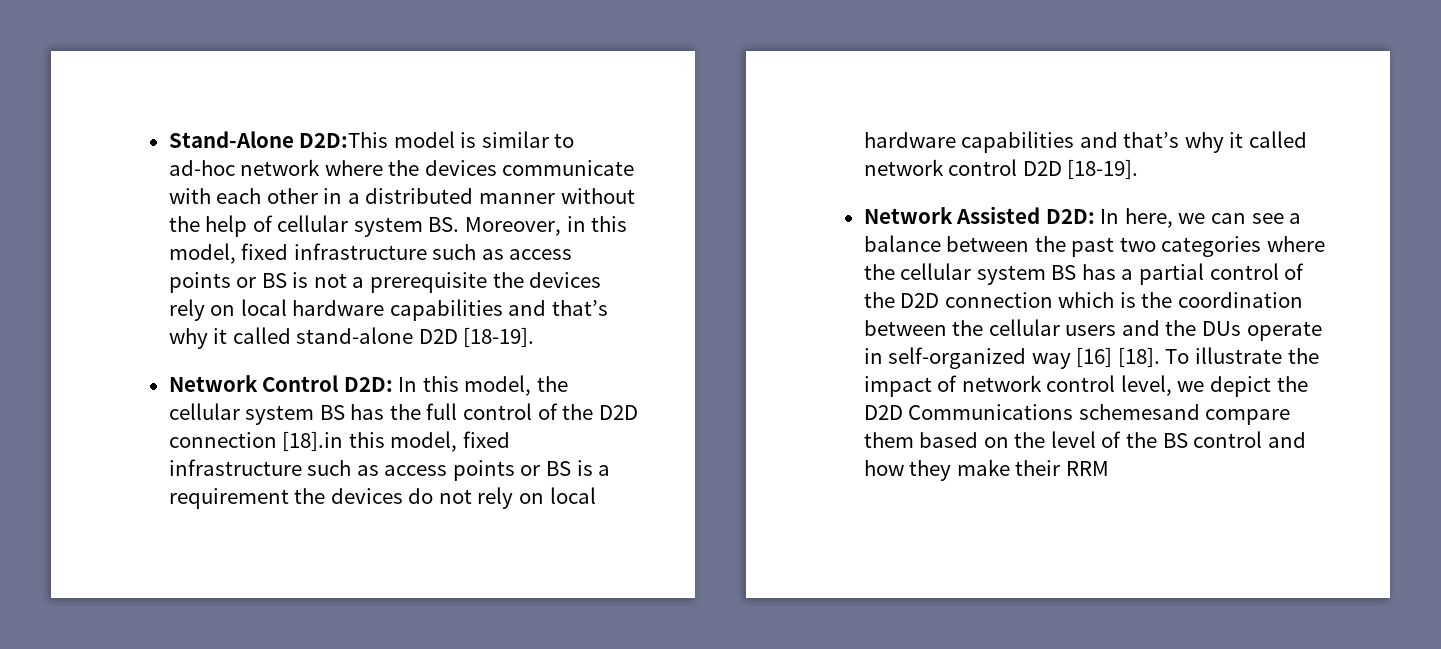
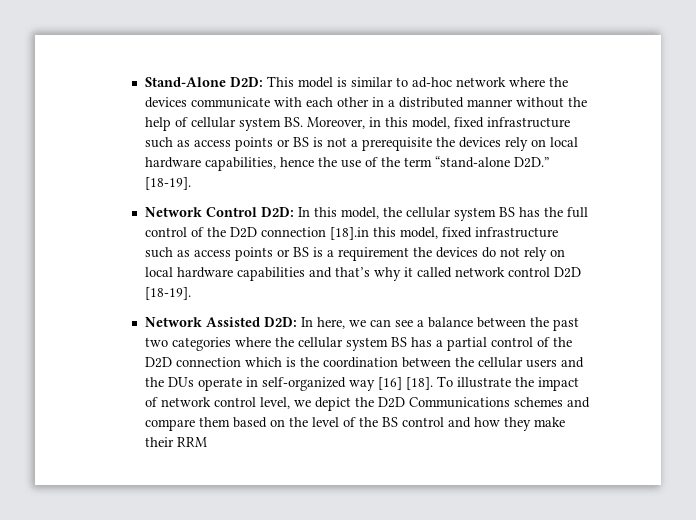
[299,132,389,148] D2D:This -> [230,76,295,87] D2D: This
[389,299,609,321] [168,327,458,349] capabilities and that’s why it called stand-alone D2D -> [205,156,550,171] capabilities, hence the use of the term “stand-alone D2D.”
[1078,404,1200,420] schemesand -> [514,397,591,408] schemes and

